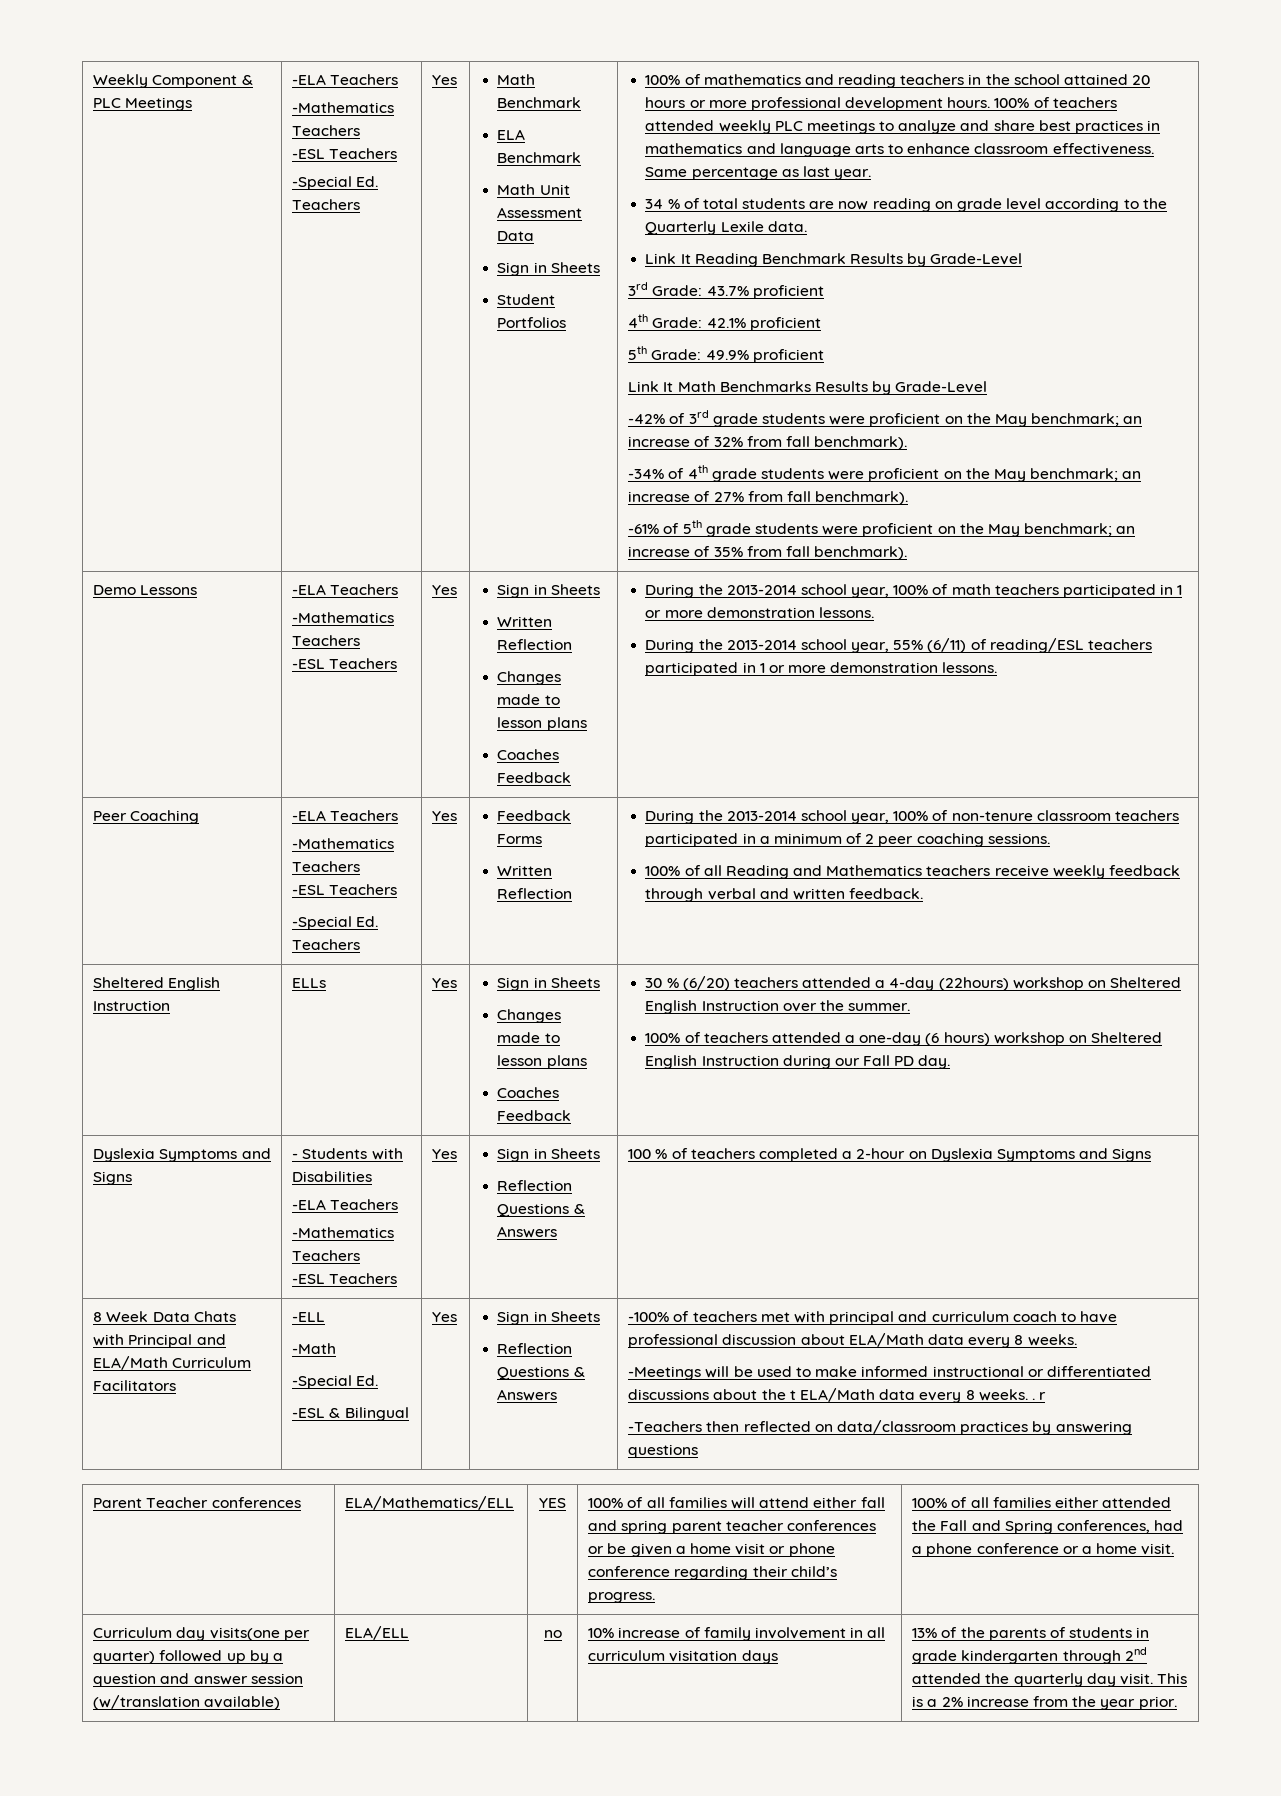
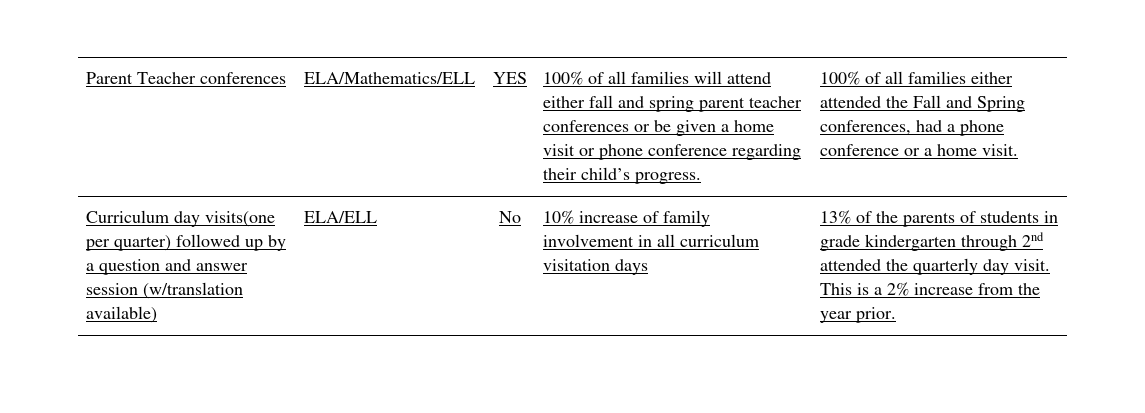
[93,74,253,88] [93,97,193,111] [292,74,399,85] [292,102,395,113] [292,125,361,136] [292,148,398,159] [292,176,379,190] [292,199,361,210] [432,75,458,85] [497,74,536,85] [497,97,582,108] [497,129,526,140] [497,152,582,163] [497,184,570,195] [497,207,583,218] [497,231,535,241] [497,262,600,276] [497,294,556,305] [497,317,567,328] [645,74,1151,88] [645,97,1117,111] [645,120,1161,134] [645,143,1154,157] [645,166,872,180] [645,198,1167,212] [645,221,807,235] [645,253,1023,267] [628,282,824,299] [628,314,821,331] [628,346,824,363] [628,381,988,395] [628,410,1143,427] [628,436,908,450] [628,465,1142,482] [628,491,909,505] [628,520,1136,537] [628,546,908,560] [93,585,198,595] [292,584,399,595] [292,612,395,623] [292,635,361,646] [292,658,398,669] [432,585,458,595] [497,584,600,598] [497,616,553,627] [497,639,573,650] [497,671,562,685] [497,694,560,705] [497,717,587,731] [497,749,560,760] [497,772,572,783] [645,584,1183,598] [645,607,874,618] [645,638,1152,653] [645,662,998,676] [93,810,200,824] [292,810,399,821] [292,838,395,849] [292,861,361,872] [292,884,398,895] [292,916,379,930] [292,939,361,950] [432,811,458,821] [497,810,572,821] [497,834,543,844] [497,865,553,876] [497,888,573,899] [645,810,1179,824] [645,833,1050,847] [645,865,1180,879] [645,888,924,902] [93,977,221,991] [93,1000,171,1011] [292,978,327,988] [432,978,458,988] [497,977,600,991] [497,1009,562,1023] [497,1032,560,1043] [497,1055,587,1069] [497,1087,560,1098] [497,1110,572,1121] [645,976,1182,991] [645,1000,911,1014] [645,1032,1163,1046] [645,1055,951,1069] [93,1148,271,1162] [93,1171,133,1185] [292,1148,403,1160] [292,1171,373,1182] [292,1199,399,1210] [292,1227,395,1238] [292,1250,361,1261] [292,1273,398,1284] [432,1149,458,1159] [497,1148,600,1162] [497,1180,573,1191] [497,1203,585,1217] [497,1226,558,1238] [628,1148,1152,1162] [93,1311,236,1322] [93,1334,226,1348] [93,1356,252,1370] [93,1380,177,1391] [292,1312,326,1322] [292,1343,337,1354] [292,1375,379,1389] [292,1407,409,1421] [432,1312,458,1322] [497,1311,600,1325] [497,1343,573,1354] [497,1366,585,1380] [497,1389,558,1401] [628,1311,1118,1325] [628,1333,1077,1348] [628,1366,1151,1380] [628,1388,1047,1403] [628,1420,1132,1435] [628,1444,699,1458] Weekly Component & PLC Meetings | -ELA Teachers // -Mathematics Teachers // -ESL Teachers // -Special Ed. Teachers | Yes | Math Benchmark // ELA Benchmark // Math Unit Assessment Data // Sign in Sheets // Student Portfolios | 100% of mathematics and reading teachers in the school attained 20 hours or more professional development hours. 100% of teachers attended weekly PLC meetings to analyze and share best practices in mathematics and language arts to enhance classroom effectiveness. Same percentage as last year. // 34 % of total students are now reading on grade level according to the Quarterly Lexile data. // Link It Reading Benchmark Results by Grade-Level // 3rd Grade: 43.7% proficient // 4th Grade: 42.1% proficient // 5th Grade: 49.9% proficient // Link It Math Benchmarks Results by Grade-Level // -42% of 3rd grade students were proficient on the May benchmark; an increase of 32% from fall benchmark). // -34% of 4th grade students were proficient on the May benchmark; an increase of 27% from fall benchmark). // -61% of 5th grade students were proficient on the May benchmark; an increase of 35% from fall benchmark). // Demo Lessons | -ELA Teachers // -Mathematics Teachers // -ESL Teachers | Yes | Sign in Sheets // Written Reflection // Changes made to lesson plans // Coaches Feedback | During the 2013-2014 school year, 100% of math teachers participated in 1 or more demonstration lessons. // During the 2013-2014 school year, 55% (6/11) of reading/ESL teachers participated in 1 or more demonstration lessons. // Peer Coaching | -ELA Teachers // -Mathematics Teachers // -ESL Teachers // -Special Ed. Teachers | Yes | Feedback Forms // Written Reflection | During the 2013-2014 school year, 100% of non-tenure classroom teachers participated in a minimum of 2 peer coaching sessions. // 100% of all Reading and Mathematics teachers receive weekly feedback through verbal and written feedback. // Sheltered English Instruction | ELLs | Yes | Sign in Sheets // Changes made to lesson plans // Coaches Feedback | 30 % (6/20) teachers attended a 4-day (22hours) workshop on Sheltered English Instruction over the summer. // 100% of teachers attended a one-day (6 hours) workshop on Sheltered English Instruction during our Fall PD day. // Dyslexia Symptoms and Signs | - Students with Disabilities // -ELA Teachers // -Mathematics Teachers // -ESL Teachers | Yes | Sign in Sheets // Reflection Questions & Answers | 100 % of teachers completed a 2-hour on Dyslexia Symptoms and Signs // 8 Week Data Chats with Principal and ELA/Math Curriculum Facilitators | -ELL // -Math // -Special Ed. // -ESL & Bilingual | Yes | Sign in Sheets // Reflection Questions & Answers | -100% of teachers met with principal and curriculum coach to have professional discussion about ELA/Math data every 8 weeks. // -Meetings will be used to make informed instructional or differentiated discussions about the t ELA/Math data every 8 weeks. . r // -Teachers then reflected on data/classroom practices by answering questions // -> (86, 78) none
[543,1630,562,1638] no -> [499,211,521,223] No

